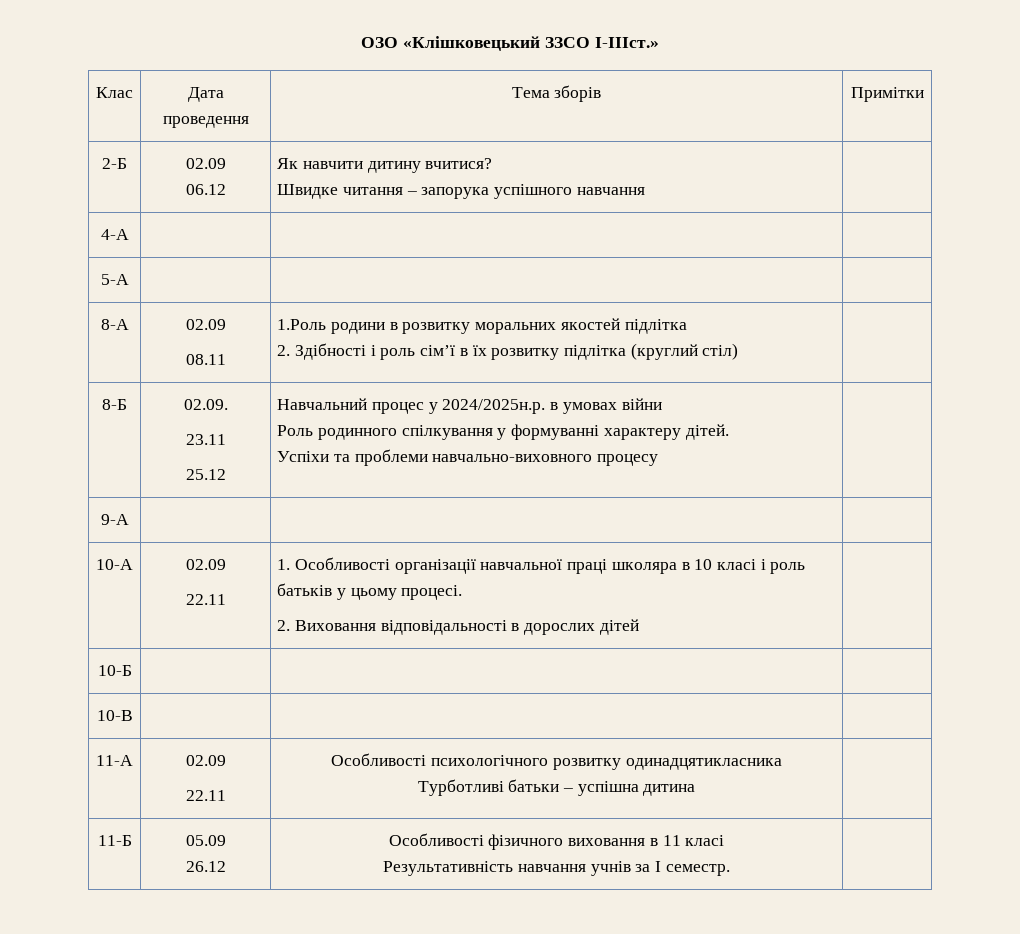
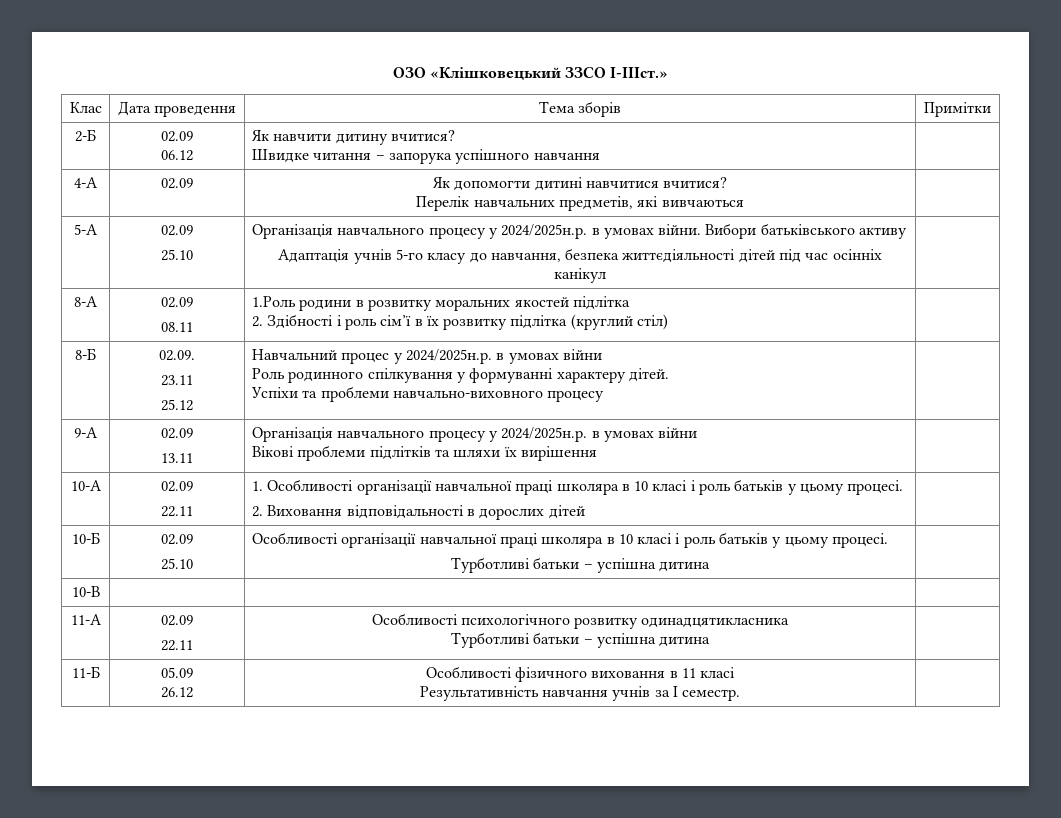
[100,274,129,285] | | // 5-А | | -> [161,178,193,189] [432,176,728,191] [416,196,744,211] [74,224,98,235] [161,225,193,236] [161,249,193,261] [251,223,908,239] [278,248,882,264] [554,268,606,283] 02.09 | Як допомогти дитині навчитися вчитися? // Перелік навчальних предметів, які вивчаються | // 5-А | 02.09 // 25.10 | Організація навчального процесу у 2024/2025н.р. в умовах війни. Вибори батьківського активу // Адаптація учнів 5-го класу до навчання, безпека життєдіяльності дітей під час осінніх канікул
(129, 519) | -> [161,428,193,439] [161,453,193,463] [251,427,698,442] [251,445,597,461] 02.09 // 13.11 | Організація навчального процесу у 2024/2025н.р. в умовах війни // Вікові проблеми підлітків та шляхи їх вирішення
(132, 670) | -> [161,534,193,545] [161,558,193,570] [251,532,889,548] [450,557,711,573] 02.09 // 25.10 | Особливості організації навчальної праці школяра в 10 класі і роль батьків у цьому процесі. // Турботливі батьки – успішна дитина

